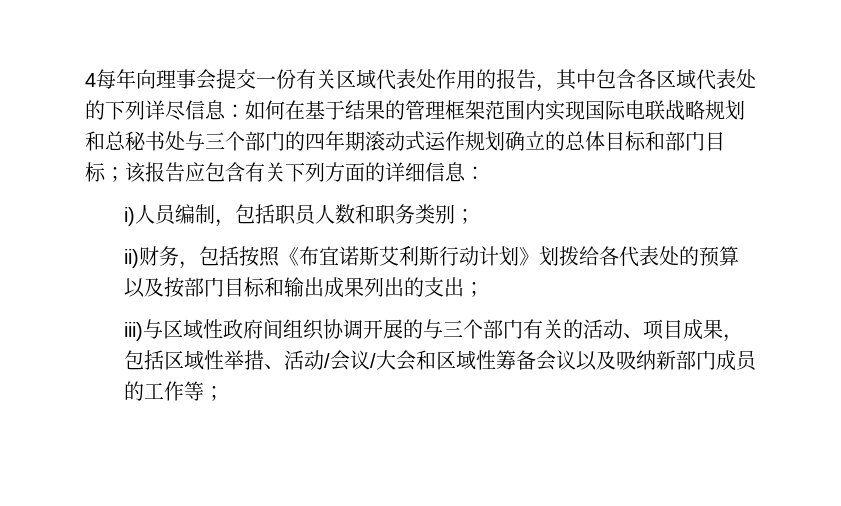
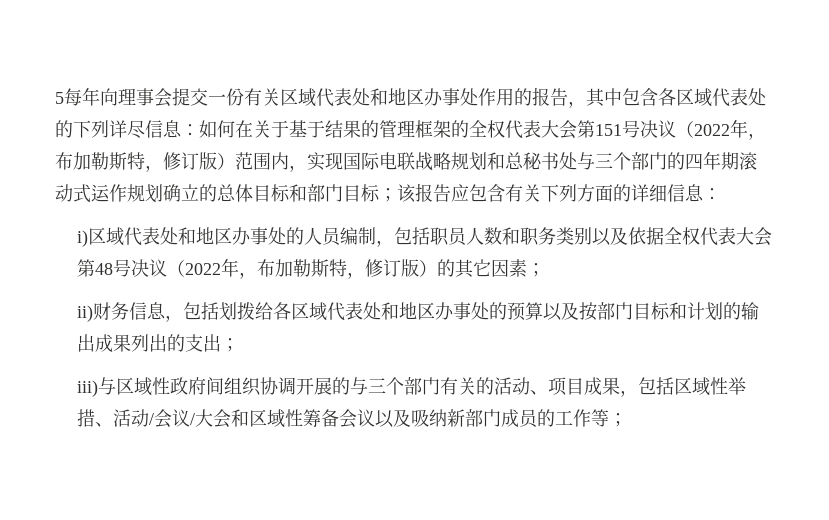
[85,73,96,87] 4 -> [55,92,64,104] 5
(436, 79) none -> [370,88,478,106] 和地区办事处
(305, 110) none -> [253,120,289,138] 关于
[485,100,545,120] 范围内 -> [451,119,766,140] [55,152,307,172] 的全权代表大会第151号决议（2022年，布加勒斯特，修订版）范围内，
(135, 216) none -> [87,227,304,246] 区域代表处和地区办事处的
[454,209,475,224] [123,246,659,269] ； // ii)财务，包括按照《布宜诺斯艾利斯行动计划》划拨给各代表 -> [591,227,772,246] [76,258,545,279] [76,302,471,322] 以及依据全权代表大会第48号决议（2022年，布加勒斯特，修订版）的其它因素； // ii)财务信息，包括划拨给各区域代表处和地区办事
(284, 287) none -> [686,302,741,321] 计划的

